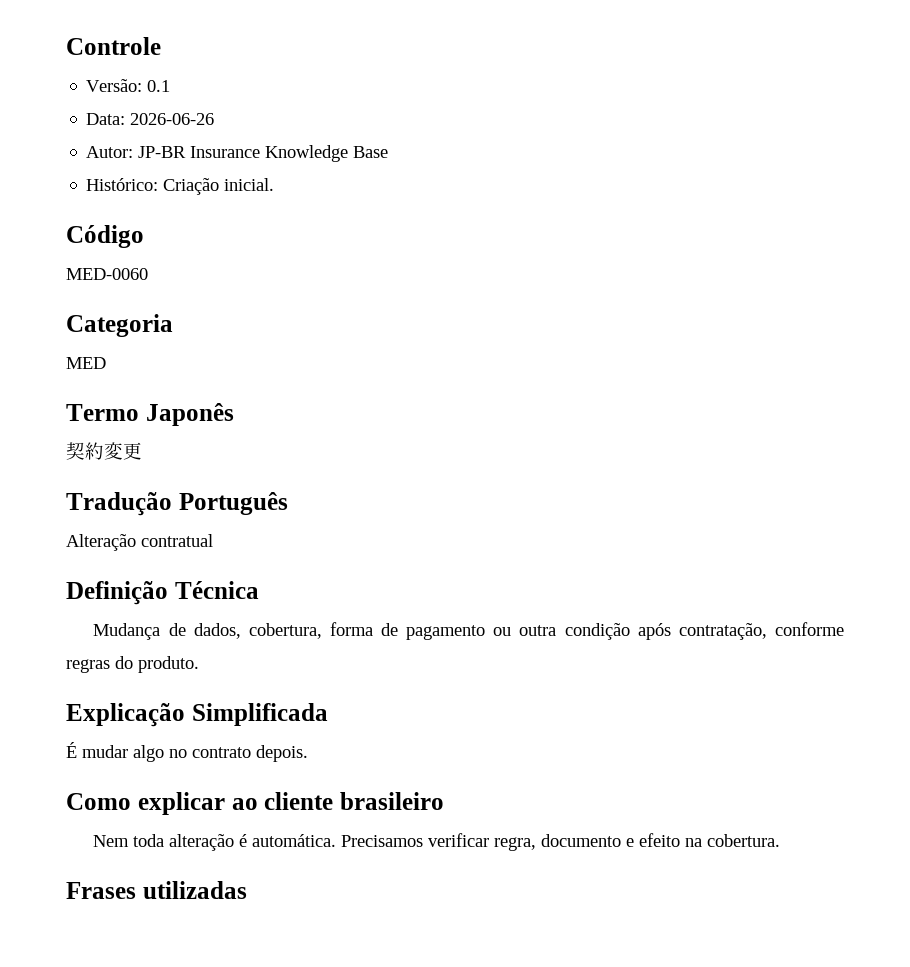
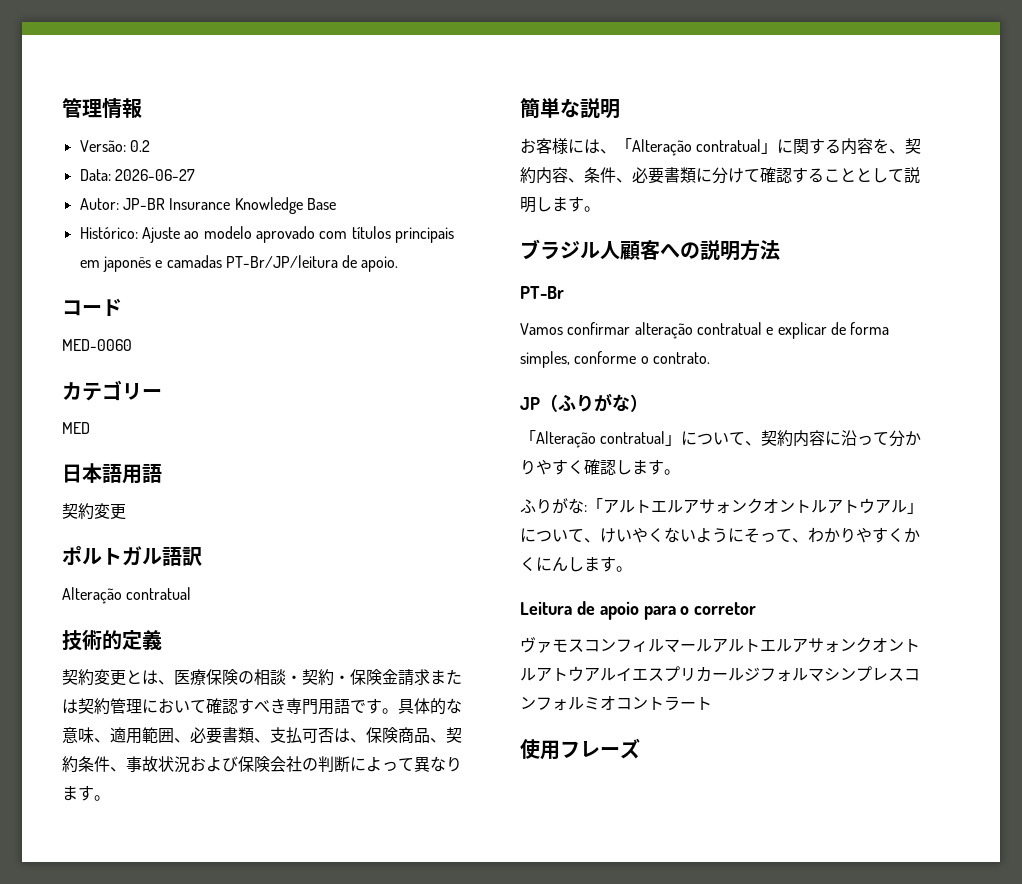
[66,37,161,55] Controle -> [62,98,142,119] 管理情報
[147,80,171,92] 0.1 -> [129,140,150,152] 0.2
[130,113,215,125] 2026-06-26 -> [114,169,195,181] 2026-06-27
[163,178,275,195] [66,225,144,248] Criação inicial. // Código -> [141,226,454,243] [79,255,399,272] [62,298,122,316] Ajuste ao modelo aprovado com títulos principais em japonês e camadas PT-Br/JP/leitura de apoio. // コード
[66,314,173,337] Categoria -> [62,380,162,401] カテゴリー
[66,403,234,426] Termo Japonês -> [62,463,162,484] 日本語用語
[66,492,288,516] Tradução Português -> [62,546,202,566] ポルトガル語訳
[66,581,259,605] [93,622,844,640] [66,656,199,673] [66,703,328,727] [66,742,308,762] [66,792,444,815] [93,833,781,851] [66,881,247,899] Definição Técnica // Mudança de dados, cobertura, forma de pagamento ou outra condição após contratação, conforme regras do produto. // Explicação Simplificada // É mudar algo no contrato depois. // Como explicar ao cliente brasileiro // Nem toda alteração é automática. Precisamos verificar regra, documento e efeito na cobertura. // Frases utilizadas -> [62,629,162,651] [62,669,462,686] [62,698,462,715] [62,727,462,744] [62,756,462,773] [62,785,110,801] [520,98,620,119] [520,138,922,156] [520,167,920,184] [520,196,600,213] [520,239,780,261] [520,286,564,299] [520,322,890,339] [520,351,710,368] [520,393,648,412] [520,430,922,448] [520,459,680,475] [520,498,923,514] [520,527,920,543] [520,556,632,572] [520,601,757,620] [520,637,920,653] [520,666,920,682] [520,696,712,711] [520,738,640,760] 技術的定義 // 契約変更とは、医療保険の相談・契約・保険金請求または契約管理において確認すべき専門用語です。具体的な意味、適用範囲、必要書類、支払可否は、保険商品、契約条件、事故状況および保険会社の判断によって異なります。 // 簡単な説明 // お客様には、「Alteração contratual」に関する内容を、契約内容、条件、必要書類に分けて確認することとして説明します。 // ブラジル人顧客への説明方法 // PT-Br // Vamos confirmar alteração contratual e explicar de forma simples, conforme o contrato. // JP（ふりがな） // 「Alteração contratual」について、契約内容に沿って分かりやすく確認します。 // ふりがな:「アルトエルアサォンクオントルアトウアル」について、けいやくないようにそって、わかりやすくかくにんします。 // Leitura de apoio para o corretor // ヴァモスコンフィルマールアルトエルアサォンクオントルアトウアルイエスプリカールジフォルマシンプレスコンフォルミオコントラート // 使用フレーズ

